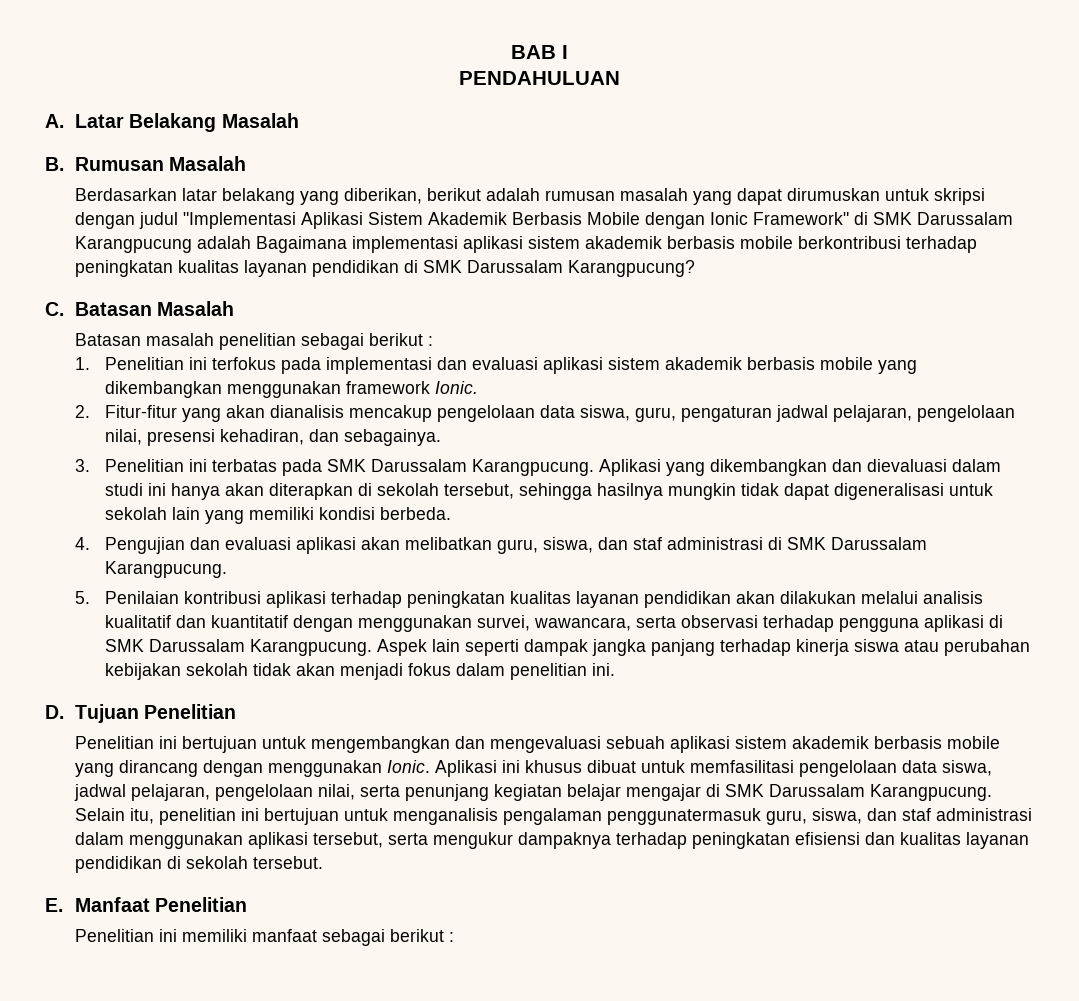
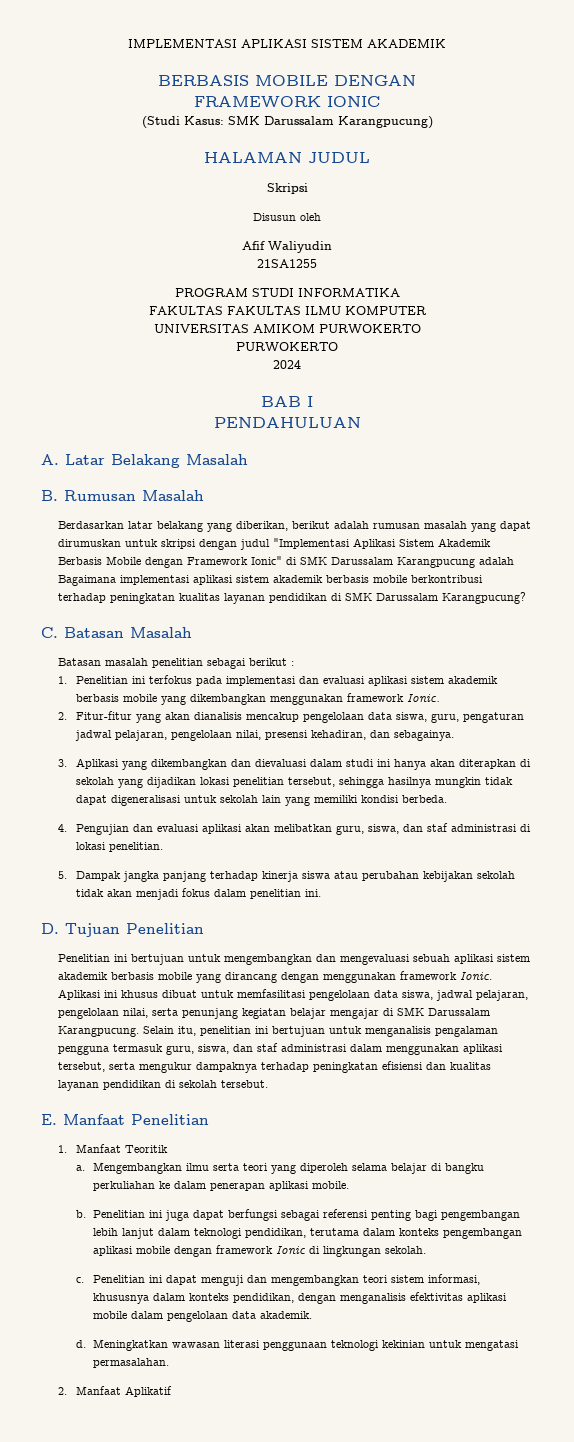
(511, 52) none -> [128,39,446,48] [158,75,416,86] [194,96,380,107] [141,116,433,129] [204,152,370,163] [266,183,308,194] [253,213,321,221] [242,241,332,253] [257,259,317,268] [174,288,400,297] [148,306,427,315] [153,324,421,334] [236,342,338,352] [273,360,301,369] IMPLEMENTASI APLIKASI SISTEM AKADEMIK // BERBASIS MOBILE DENGAN // FRAMEWORK IONIC // (Studi Kasus: SMK Darussalam Karangpucung) // HALAMAN JUDUL // Skripsi // Disusun oleh // Afif Waliyudin // 21SA1255 // PROGRAM STUDI INFORMATIKA // FAKULTAS FAKULTAS ILMU KOMPUTER // UNIVERSITAS AMIKOM PURWOKERTO // PURWOKERTO // 2024 //
[710,212,850,225] Ionic Framework" -> [187,556,283,565] Framework Ionic"
[105,459,595,476] Penelitian ini terbatas pada SMK Darussalam Karangpucung. -> (68, 763) none
(440, 489) none -> [117,777,284,788] yang dijadikan lokasi penelitian
[787,537,928,550] [105,561,228,578] [75,591,984,608] [105,615,1004,632] [105,639,589,656] SMK Darussalam Karangpucung. // 5. Penilaian kontribusi aplikasi terhadap peningkatan kualitas layanan pendidikan akan dilakukan melalui analisis kualitatif dan kuantitatif dengan menggunakan survei, wawancara, serta observasi terhadap pengguna aplikasi di SMK Darussalam Karangpucung. Aspek lain seperti dampak -> [75,842,163,852] [58,871,121,881] lokasi penelitian. // 5. Dampak
(383, 768) none -> [400,971,458,980] framework
[607,808,762,825] penggunatermasuk -> [58,1044,164,1055] pengguna termasuk
[75,929,455,946] Penelitian ini memiliki manfaat sebagai berikut : -> [58,1144,168,1153] [75,1162,485,1174] [93,1181,350,1191] [75,1209,521,1221] [93,1228,523,1239] [93,1245,427,1257] [75,1274,481,1286] [93,1292,508,1304] [93,1311,313,1322] [75,1339,520,1351] [93,1358,170,1368] [58,1386,172,1397] 1. Manfaat Teoritik // a. Mengembangkan ilmu serta teori yang diperoleh selama belajar di bangku perkuliahan ke dalam penerapan aplikasi mobile. // b. Penelitian ini juga dapat berfungsi sebagai referensi penting bagi pengembangan lebih lanjut dalam teknologi pendidikan, terutama dalam konteks pengembangan aplikasi mobile dengan framework Ionic di lingkungan sekolah. // c. Penelitian ini dapat menguji dan mengembangkan teori sistem informasi, khususnya dalam konteks pendidikan, dengan menganalisis efektivitas aplikasi mobile dalam pengelolaan data akademik. // d. Meningkatkan wawasan literasi penggunaan teknologi kekinian untuk mengatasi permasalahan. // 2. Manfaat Aplikatif

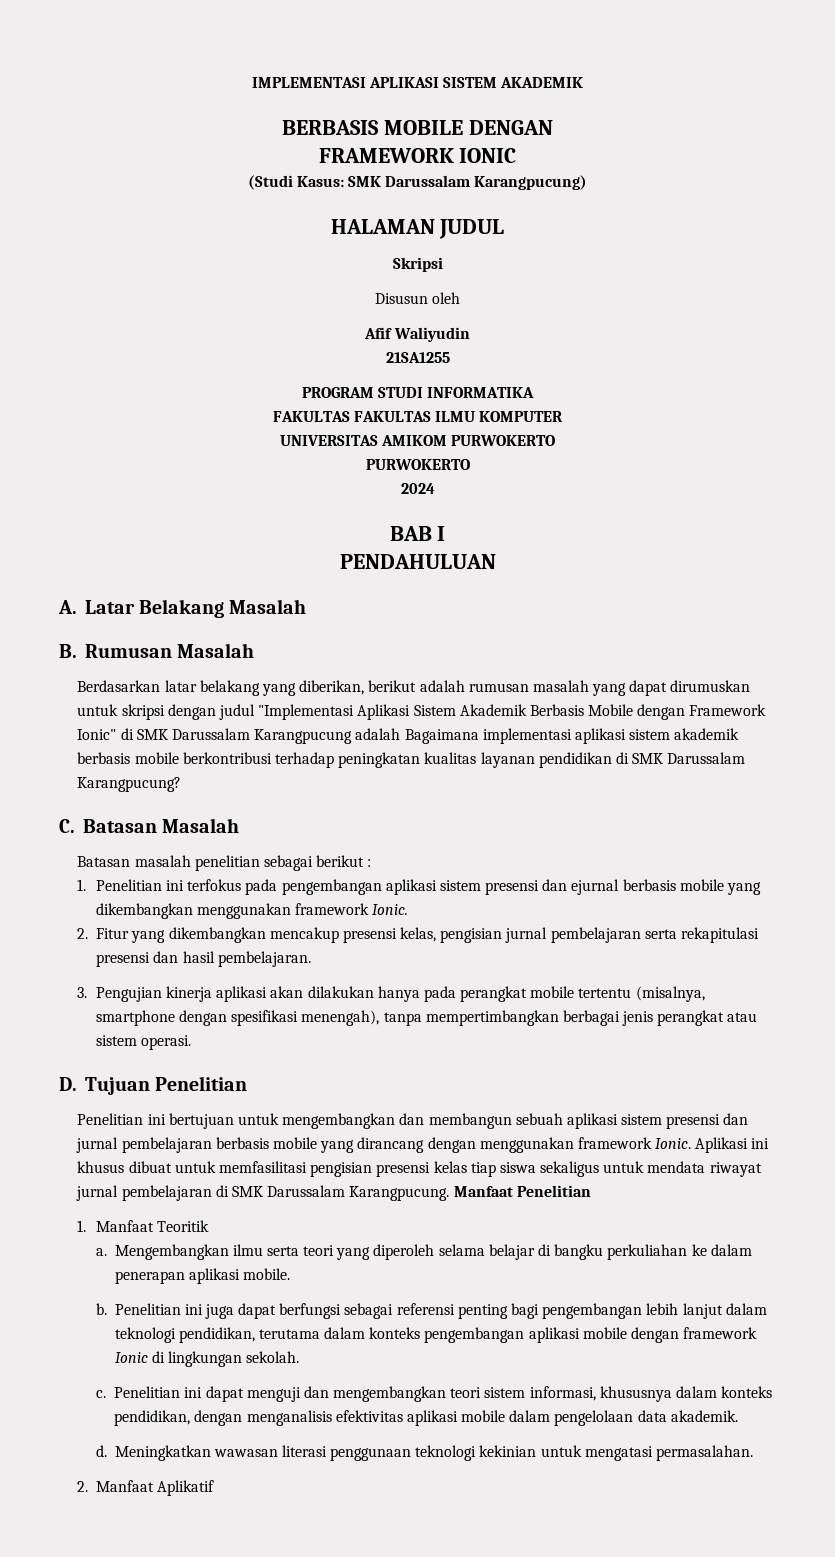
[225,676,498,686] implementasi dan evaluasi aplikasi sistem akademik -> [281,879,620,895] pengembangan aplikasi sistem presensi dan ejurnal
[75,711,524,723] [74,730,454,741] [58,758,531,770] [75,777,513,788] [75,795,447,806] [58,823,531,835] [75,842,163,852] [58,871,515,882] [75,888,321,900] Fitur-fitur yang akan dianalisis mencakup pengelolaan data siswa, guru, pengaturan jadwal pelajaran, pengelolaan nilai, presensi kehadiran, dan sebagainya. // 3. Aplikasi yang dikembangkan dan dievaluasi dalam studi ini hanya akan diterapkan di sekolah yang dijadikan lokasi penelitian tersebut, sehingga hasilnya mungkin tidak dapat digeneralisasi untuk sekolah lain yang memiliki kondisi berbeda. // 4. Pengujian dan evaluasi aplikasi akan melibatkan guru, siswa, dan staf administrasi di lokasi penelitian. // 5. Dampak jangka panjang terhadap kinerja siswa atau perubahan kebijakan sekolah tidak akan menjadi fokus dalam penelitian ini. -> [96,927,759,943] [96,951,311,967] [77,986,705,1002] [95,1010,758,1026] [95,1035,191,1050] Fitur yang dikembangkan mencakup presensi kelas, pengisian jurnal pembelajaran serta rekapitulasi presensi dan hasil pembelajaran. // 3. Pengujian kinerja aplikasi akan dilakukan hanya pada perangkat mobile tertentu (misalnya, smartphone dengan spesifikasi menengah), tanpa mempertimbangkan berbagai jenis perangkat atau sistem operasi.
[340,954,411,965] mengevaluasi -> [428,1113,512,1129] membangun
[58,972,109,980] akademik -> [666,1113,749,1129] [76,1137,212,1153] presensi dan jurnal pembelajaran
[309,990,529,1001] [58,1007,491,1019] [58,1026,499,1037] [58,1043,504,1055] [58,1061,492,1073] [58,1080,269,1091] [41,1114,57,1125] pengelolaan data siswa, jadwal pelajaran, pengelolaan nilai, serta penunjang kegiatan belajar mengajar di SMK Darussalam Karangpucung. Selain itu, penelitian ini bertujuan untuk menganalisis pengalaman pengguna termasuk guru, siswa, dan staf administrasi dalam menggunakan aplikasi tersebut, serta mengukur dampaknya terhadap peningkatan efisiensi dan kualitas layanan pendidikan di sekolah tersebut. // E. -> [310,1161,762,1177] [76,1185,450,1201] pengisian presensi kelas tiap siswa sekaligus untuk mendata riwayat jurnal pembelajaran di SMK Darussalam Karangpucung.

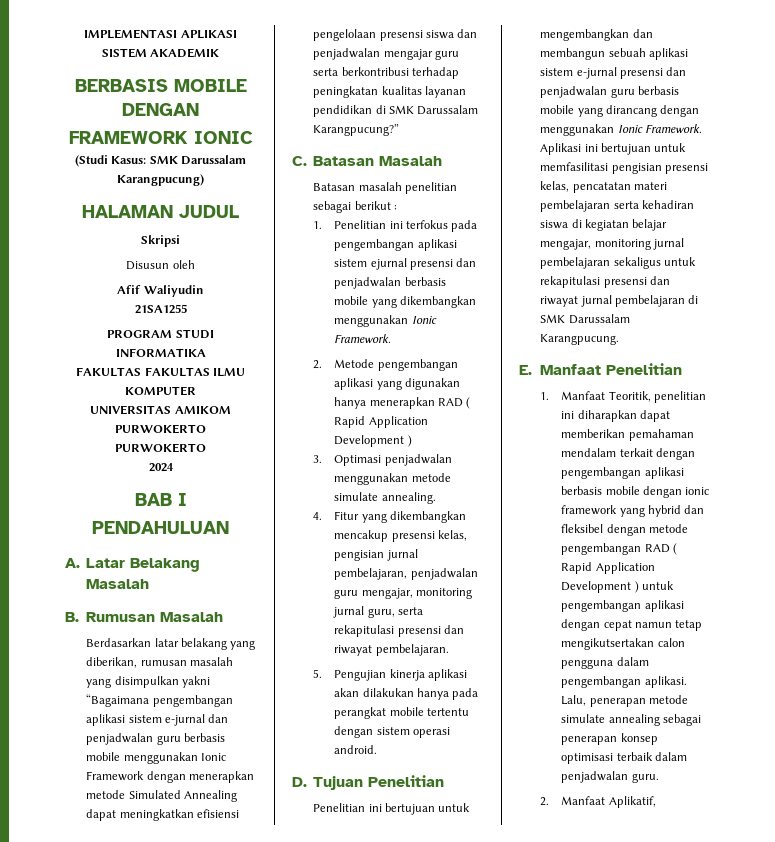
[368,680,465,692] berikut adalah -> (138, 662) none
[629,680,751,696] [77,704,767,720] [77,728,740,744] [77,752,179,764] dapat dirumuskan untuk skripsi dengan judul "Implementasi Aplikasi Sistem Akademik Berbasis Mobile dengan Framework Ionic" di SMK Darussalam Karangpucung adalah Bagaimana implementasi aplikasi sistem akademik berbasis mobile -> [114,676,210,688] [86,694,233,707] [86,714,229,726] [86,733,225,745] [86,752,226,764] [86,771,254,783] [86,790,237,802] [86,809,239,821] [313,29,478,41] [313,48,459,60] [313,68,339,76] disimpulkan yakni “Bagaimana pengembangan aplikasi sistem e-jurnal dan penjadwalan guru berbasis mobile menggunakan Ionic Framework dengan menerapkan metode Simulated Annealing dapat meningkatkan efisiensi pengelolaan presensi siswa dan penjadwalan mengajar guru serta
[77,777,182,792] Karangpucung? -> [313,124,400,136] Karangpucung?”
[485,879,620,895] presensi dan ejurnal -> [370,258,477,270] [334,277,402,289] ejurnal presensi dan penjadwalan
[295,903,409,915] [77,928,89,939] framework Ionic. // 2. -> [411,316,437,324] [334,334,392,343] [313,359,458,371] [334,378,461,390] [334,397,471,409] [334,416,428,428] [334,435,412,447] [313,454,452,466] [334,473,451,485] [334,492,436,504] [313,512,323,520] Ionic Framework. // 2. Metode pengembangan aplikasi yang digunakan hanya menerapkan RAD ( Rapid Application Development ) // 3. Optimasi penjadwalan menggunakan metode simulate annealing. // 4.
[550,927,641,943] pembelajaran -> [334,568,478,580] [334,588,473,599] [333,606,395,618] pembelajaran, penjadwalan guru mengajar, monitoring jurnal guru,
[182,951,215,963] hasil -> [334,645,373,656] riwayat
[77,987,88,998] 3. -> [313,669,323,678] 5.
[635,986,705,1002] [95,1010,758,1026] [95,1035,191,1050] (misalnya, smartphone dengan spesifikasi menengah), tanpa mempertimbangkan berbagai jenis perangkat atau sistem operasi. -> [334,726,451,738] [334,745,378,754] dengan sistem operasi android.
[666,1113,749,1129] [76,1137,212,1153] presensi dan jurnal pembelajaran -> [576,67,687,79] [540,86,635,98] e-jurnal presensi dan penjadwalan guru
[577,1137,770,1153] [77,1161,706,1177] framework Ionic. Aplikasi ini khusus dibuat untuk memfasilitasi pengisian presensi kelas tiap siswa sekaligus untuk mendata -> [617,124,702,133] [540,143,687,155] [540,162,708,174] [540,181,667,193] [540,200,694,212] [540,219,668,231] [540,238,684,250] [540,257,696,269] [540,276,670,288] Ionic Framework. Aplikasi ini bertujuan untuk memfasilitasi pengisian presensi kelas, pencatatan materi pembelajaran serta kehadiran siswa di kegiatan belajar mengajar, monitoring jurnal pembelajaran sekaligus untuk rekapitulasi presensi dan
(450, 1193) none -> [519,365,532,375] // E.
[156,1220,209,1232] [95,1244,752,1260] [114,1268,290,1284] [95,1303,767,1319] [114,1327,580,1343] Teoritik // a. Mengembangkan ilmu serta teori yang diperoleh selama belajar di bangku perkuliahan ke dalam penerapan aplikasi mobile. // b. Penelitian ini juga dapat berfungsi sebagai referensi penting bagi pengembangan lebih lanjut dalam teknologi pendidikan, terutama dalam konteks pengembangan aplikasi -> [608,391,707,403] [561,410,671,422] [561,429,694,441] [561,448,696,460] [561,467,684,479] [561,486,603,495] Teoritik, penelitian ini diharapkan dapat memberikan pemahaman mendalam terkait dengan pengembangan aplikasi berbasis
[683,1327,758,1339] [114,1351,300,1367] [95,1386,773,1402] [114,1410,738,1426] [95,1445,754,1461] framework Ionic di lingkungan sekolah. // c. Penelitian ini dapat menguji dan mengembangkan teori sistem informasi, khususnya dalam konteks pendidikan, dengan menganalisis efektivitas aplikasi mobile dalam pengelolaan data akademik. // d. Meningkatkan wawasan literasi penggunaan teknologi kekinian untuk mengatasi permasalahan. -> [685,487,710,495] [561,505,705,517] [561,524,689,536] [561,543,678,555] [561,562,655,574] [561,581,675,593] [561,600,684,612] [561,619,703,631] [561,638,685,650] [561,657,649,669] [561,676,687,688] [561,695,689,707] [561,714,702,726] [561,733,658,745] [561,752,688,764] [561,771,659,783] ionic framework yang hybrid dan fleksibel dengan metode pengembangan RAD ( Rapid Application Development ) untuk pengembangan aplikasi dengan cepat namun tetap mengikutsertakan calon pengguna dalam pengembangan aplikasi. Lalu, penerapan metode simulate annealing sebagai penerapan konsep optimisasi terbaik dalam penjadwalan guru.
[157,1480,215,1496] Aplikatif -> [608,796,656,808] Aplikatif,

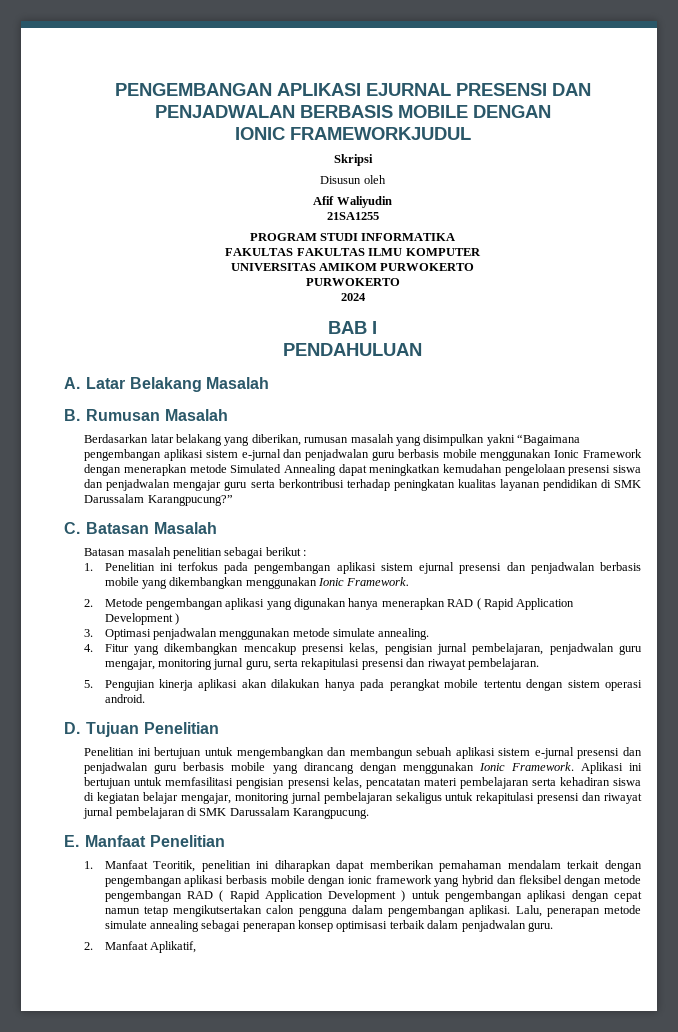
[84,29,237,39] [101,48,220,58] IMPLEMENTASI APLIKASI SISTEM AKADEMIK // -> [114,83,591,96] [154,105,295,118] PENGEMBANGAN APLIKASI EJURNAL PRESENSI DAN PENJADWALAN
[68,131,188,144] FRAMEWORK -> (551, 111) none
[74,155,247,167] [117,174,204,186] [82,205,239,218] // (Studi Kasus: SMK Darussalam Karangpucung) // HALAMAN JUDUL -> [289,127,471,140] FRAMEWORKJUDUL
[196,809,239,818] efisiensi -> [442,464,502,473] kemudahan

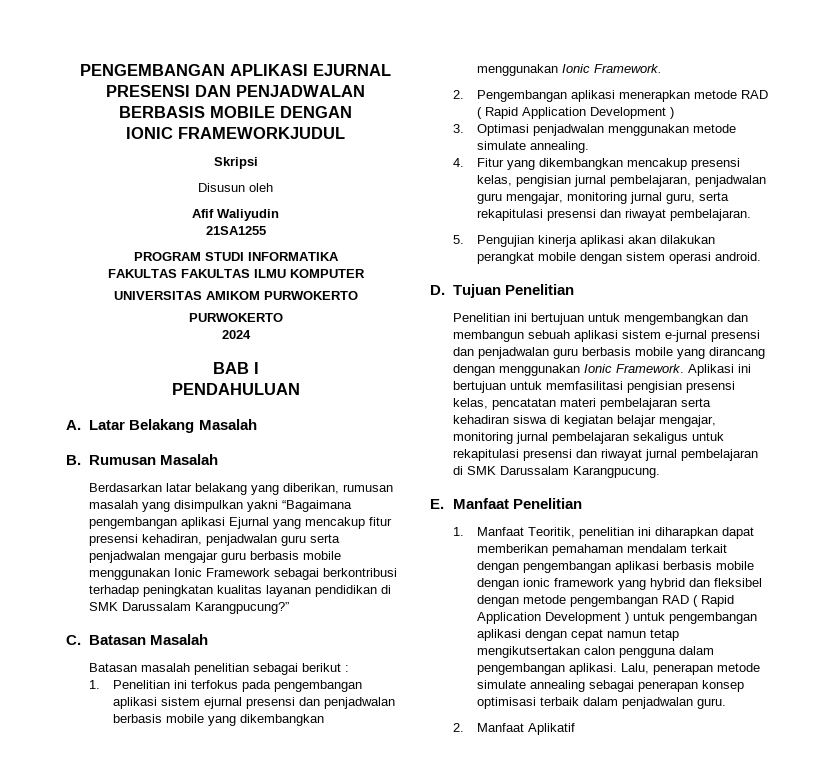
[205,449,370,461] sistem e-jurnal dan penjadwalan -> [229,517,393,529] [89,534,341,546] [89,551,219,563] Ejurnal yang mencakup fitur presensi kehadiran, penjadwalan guru serta penjadwalan mengajar
[84,464,641,476] [84,479,275,491] dengan menerapkan metode Simulated Annealing dapat meningkatkan kemudahan pengelolaan presensi siswa dan penjadwalan mengajar guru serta -> [274,568,320,580] sebagai
[104,598,445,610] Metode pengembangan aplikasi yang digunakan hanya menerapkan -> [476,90,737,102] Pengembangan aplikasi menerapkan metode
[324,679,385,691] hanya pada -> (715, 239) none
[483,680,522,688] tertentu -> (576, 256) none
[149,941,196,953] Aplikatif, -> [527,723,575,735] Aplikatif

